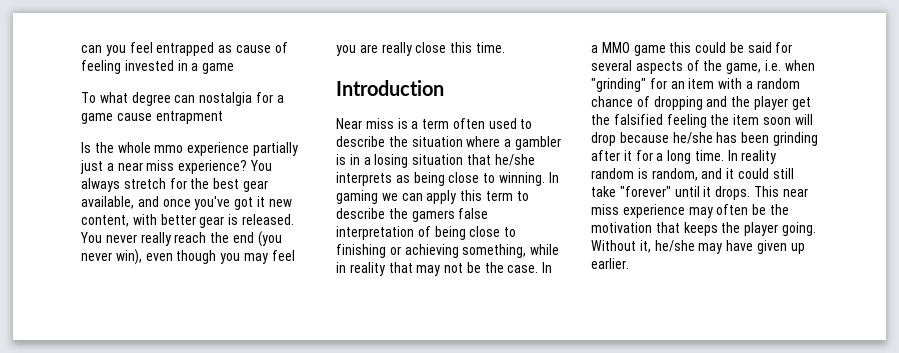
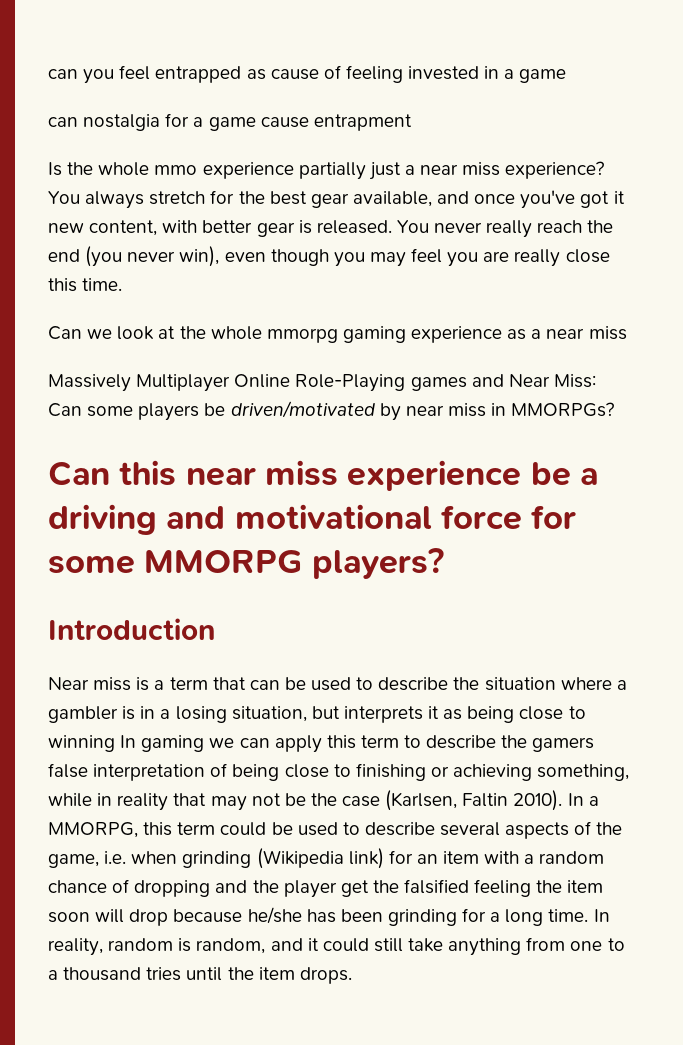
[81,92,171,106] To what degree -> (567, 76) none
(505, 47) none -> [48,326,627,343] [48,374,596,392] [48,401,615,421] [48,460,598,491] [48,504,577,535] [48,548,444,579] // Can we look at the whole mmorpg gaming experience as a near miss // Massively Multiplayer Online Role-Playing games and Near Miss: Can some players be driven/motivated by near miss in MMORPGs? // Can this near miss experience be a driving and motivational force for some MMORPG players?
[452,118,485,129] often -> [212,677,306,690] that can be
[412,154,535,166] [336,172,392,186] situation that he/she interprets -> [231,706,440,723] situation, but interprets it
[498,172,545,186] winning. -> [48,735,115,752] winning
[507,262,553,273] [591,42,793,56] case. In a MMO game this could be said for -> [342,790,599,811] [48,822,435,838] case (Karlsen, Faltin 2010). In a MMORPG, this term could be used to describe
[591,78,646,92] "grinding" -> [182,848,384,869] grinding (Wikipedia link)
[591,150,632,161] after it -> (457, 917) none
[741,150,777,164] reality -> [48,938,103,956] reality,
[619,186,808,200] [591,204,789,218] [591,222,816,236] [591,240,805,254] [591,258,629,269] "forever" until it drops. This near miss experience may often be the motivation that keeps the player going. Without it, he/she may have given up earlier. -> [448,937,625,956] [48,967,352,984] anything from one to a thousand tries until the item drops.

